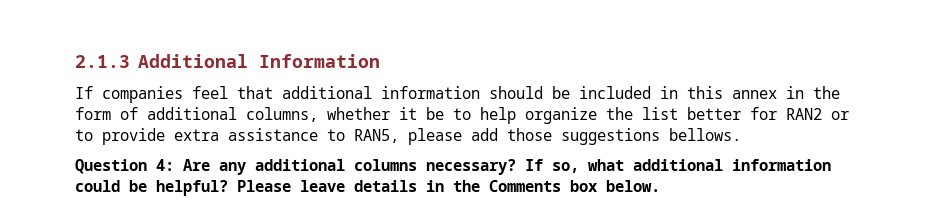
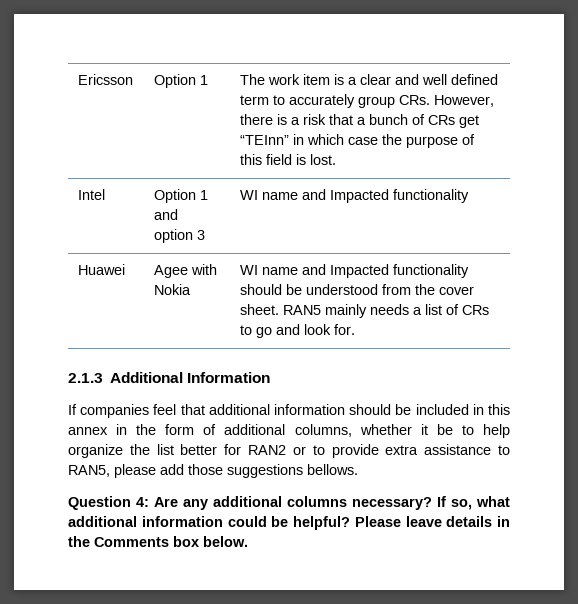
(75, 61) none -> [78,74,134,85] [154,74,209,88] [240,74,499,85] [240,94,495,108] [240,114,480,128] [240,134,476,148] [240,154,337,165] [78,189,106,200] [154,189,209,203] [154,209,179,220] [154,229,206,243] [240,189,470,203] [78,264,126,275] [154,264,218,278] [154,284,192,295] [240,264,470,278] [240,284,475,295] [240,304,490,318] [240,324,356,338] Ericsson | Option 1 | The work item is a clear and well defined term to accurately group CRs. However, there is a risk that a bunch of CRs get “TEInn” in which case the purpose of this field is lost. // Intel | Option 1 and option 3 | WI name and Impacted functionality // Huawei | Agee with Nokia | WI name and Impacted functionality should be understood from the cover sheet. RAN5 mainly needs a list of CRs to go and look for. //

